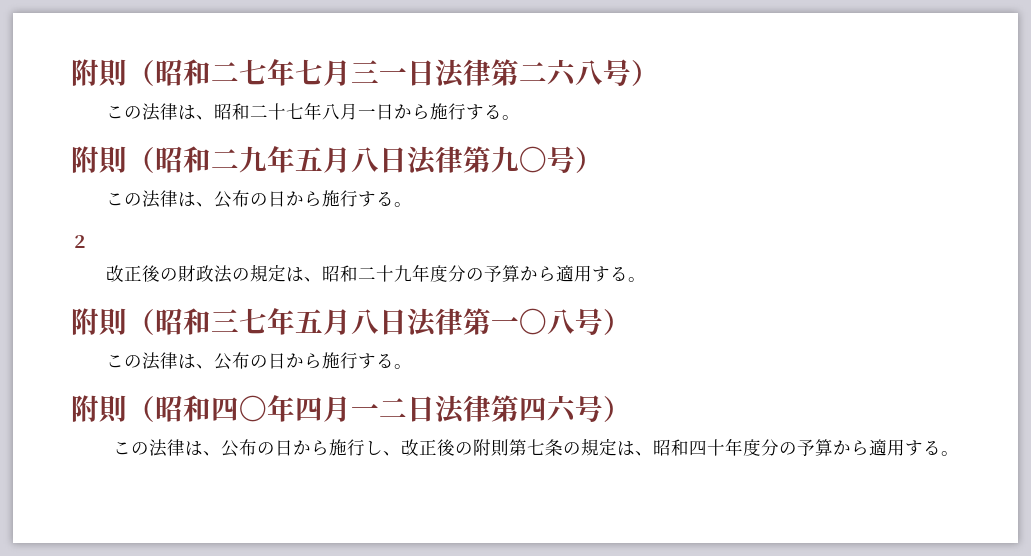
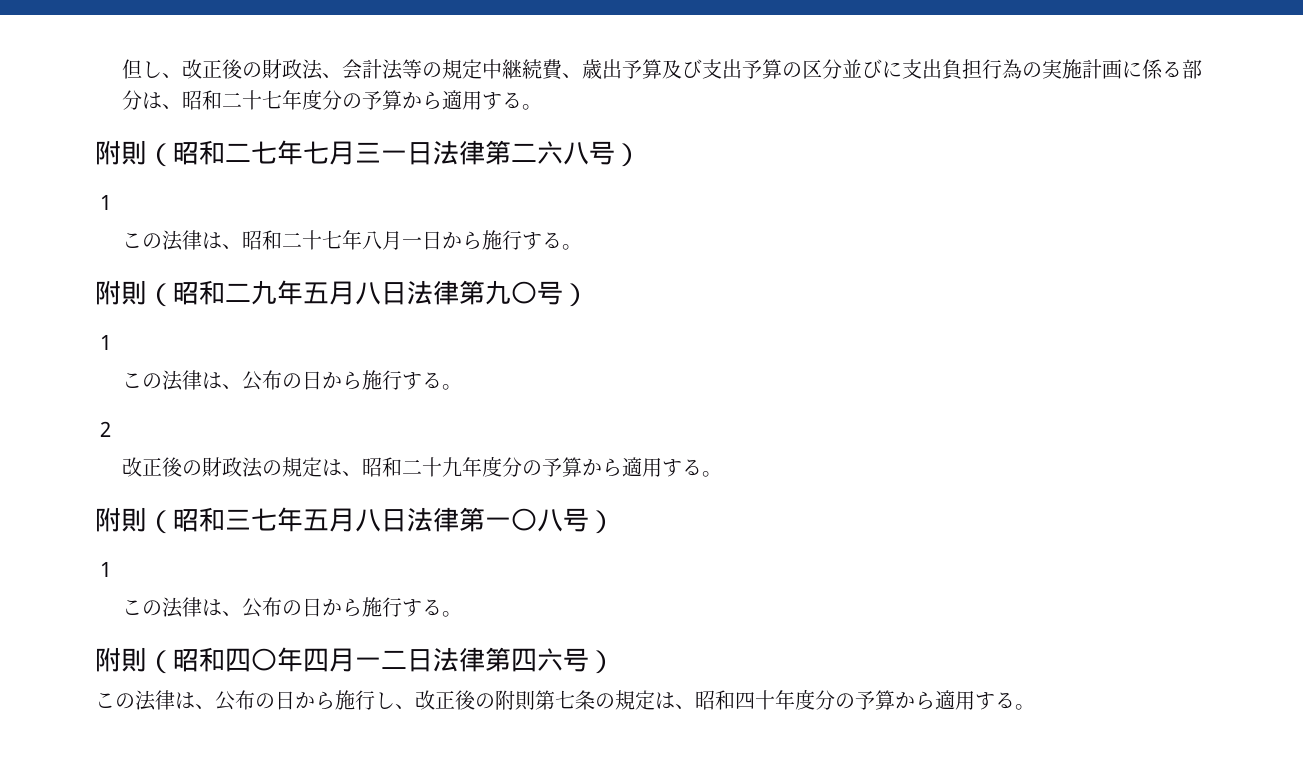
(71, 72) none -> [122,59,1203,80] [122,89,543,110] 但し、改正後の財政法、会計法等の規定中継続費、歳出予算及び支出予算の区分並びに支出負担行為の実施計画に係る部分は、昭和二十七年度分の予算から適用する。 //
(659, 73) none -> [95,194,116,210] // １
(603, 160) none -> [95,334,116,350] // １
(631, 322) none -> [95,561,116,577] // １

